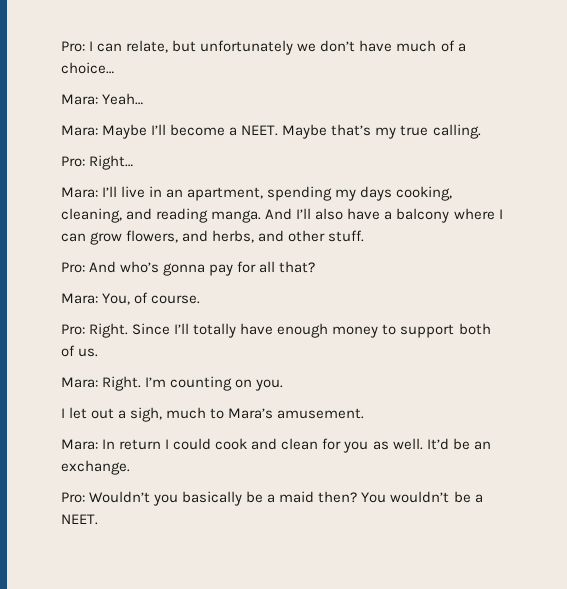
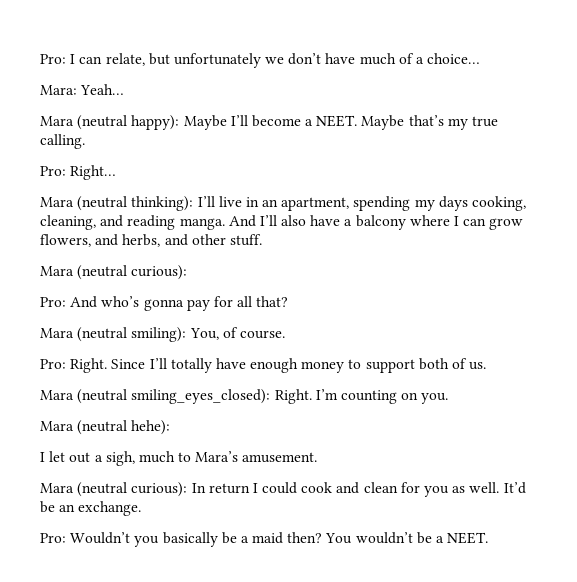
[61,125,98,136] Mara: -> [40,115,180,130] Mara (neutral happy):
[61,187,98,198] Mara: -> [40,196,194,211] Mara (neutral thinking):
(365, 236) none -> [40,265,188,280] // Mara (neutral curious):
[61,293,98,304] Mara: -> [40,327,187,342] Mara (neutral smiling):
[61,377,98,388] Mara: -> [40,389,271,404] Mara (neutral smiling_eyes_closed):
(284, 385) none -> [40,420,171,435] // Mara (neutral hehe):
[61,439,98,450] Mara: -> [40,482,188,497] Mara (neutral curious):

